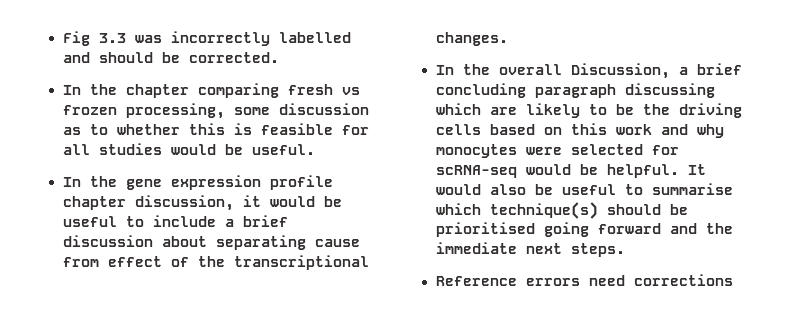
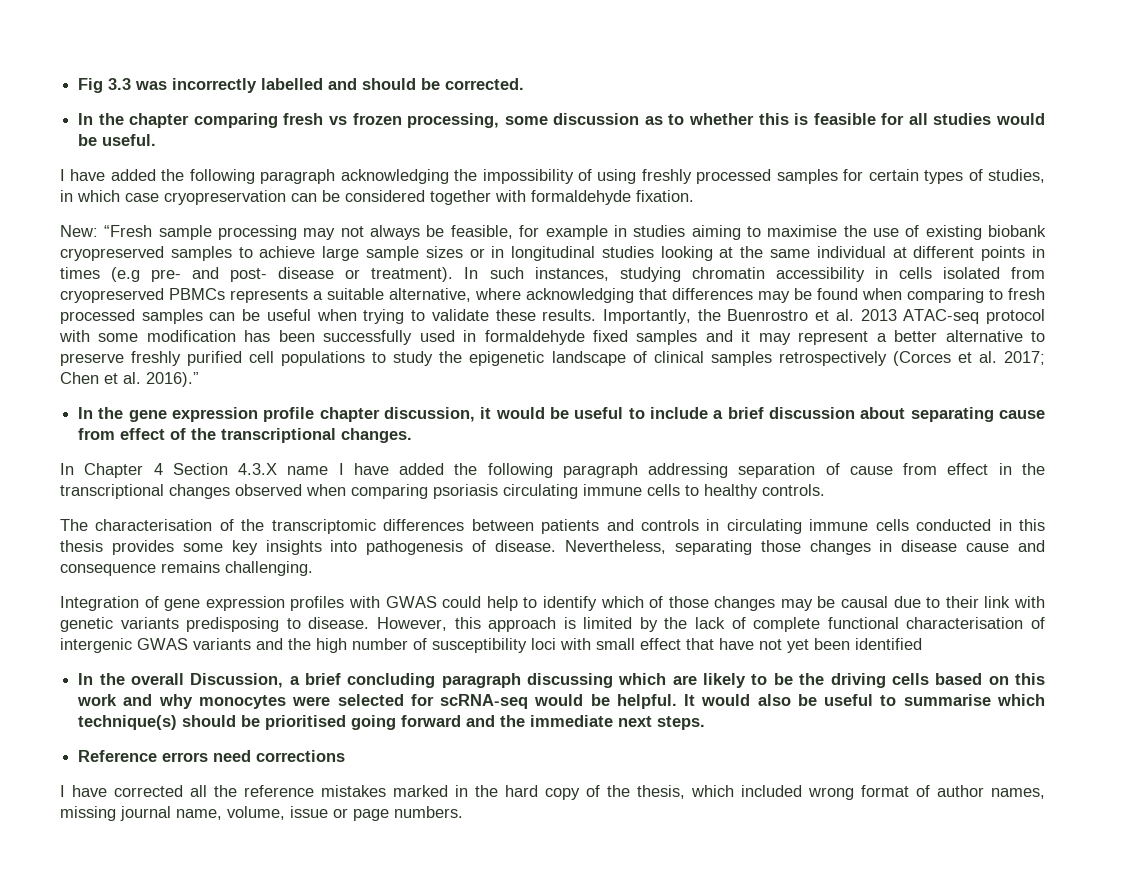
(315, 149) none -> [60,169,1046,184] [60,190,694,205] [60,225,1047,240] [60,246,1045,261] [60,267,1045,282] [60,288,1045,303] [60,309,1045,324] [59,330,1046,345] [60,351,1045,366] [60,372,199,387] // I have added the following paragraph acknowledging the impossibility of using freshly processed samples for certain types of studies, in which case cryopreservation can be considered together with formaldehyde fixation. // New: “Fresh sample processing may not always be feasible, for example in studies aiming to maximise the use of existing biobank cryopreserved samples to achieve large sample sizes or in longitudinal studies looking at the same individual at different points in times (e.g pre- and post- disease or treatment). In such instances, studying chromatin accessibility in cells isolated from cryopreserved PBMCs represents a suitable alternative, where acknowledging that differences may be found when comparing to fresh processed samples can be useful when trying to validate these results. Importantly, the Buenrostro et al. 2013 ATAC-seq protocol with some modification has been successfully used in formaldehyde fixed samples and it may represent a better alternative to preserve freshly purified cell populations to study the epigenetic landscape of clinical samples retrospectively (Corces et al. 2017; Chen et al. 2016).”
(508, 39) none -> [60,463,1046,478] [60,484,825,499] [60,519,1045,534] [60,540,1045,555] [60,561,313,576] [60,596,1046,611] [60,617,1046,632] [60,638,922,653] // In Chapter 4 Section 4.3.X name I have added the following paragraph addressing separation of cause from effect in the transcriptional changes observed when comparing psoriasis circulating immune cells to healthy controls. // The characterisation of the transcriptomic differences between patients and controls in circulating immune cells conducted in this thesis provides some key insights into pathogenesis of disease. Nevertheless, separating those changes in disease cause and consequence remains challenging. // Integration of gene expression profiles with GWAS could help to identify which of those changes may be causal due to their link with genetic variants predisposing to disease. However, this approach is limited by the lack of complete functional characterisation of intergenic GWAS variants and the high number of susceptibility loci with small effect that have not yet been identified
(733, 280) none -> [60,785,1045,800] [60,806,463,821] // I have corrected all the reference mistakes marked in the hard copy of the thesis, which included wrong format of author names, missing journal name, volume, issue or page numbers.

